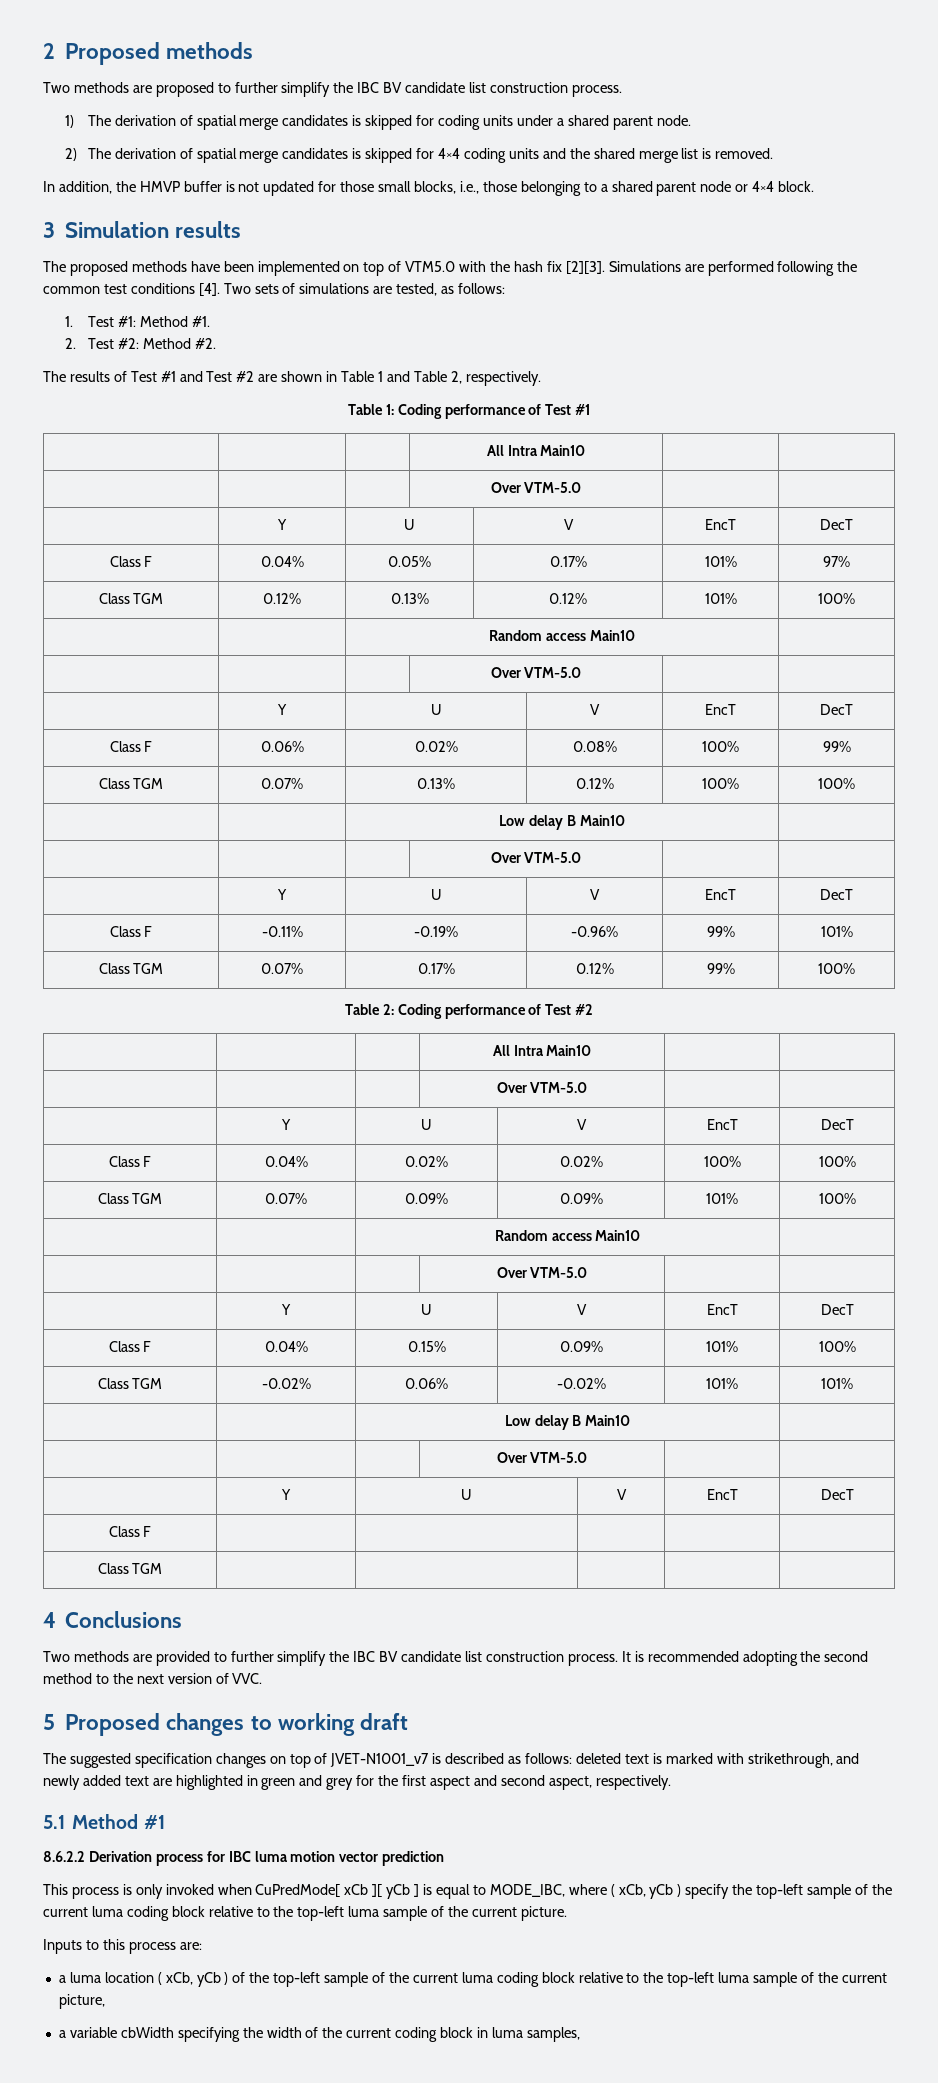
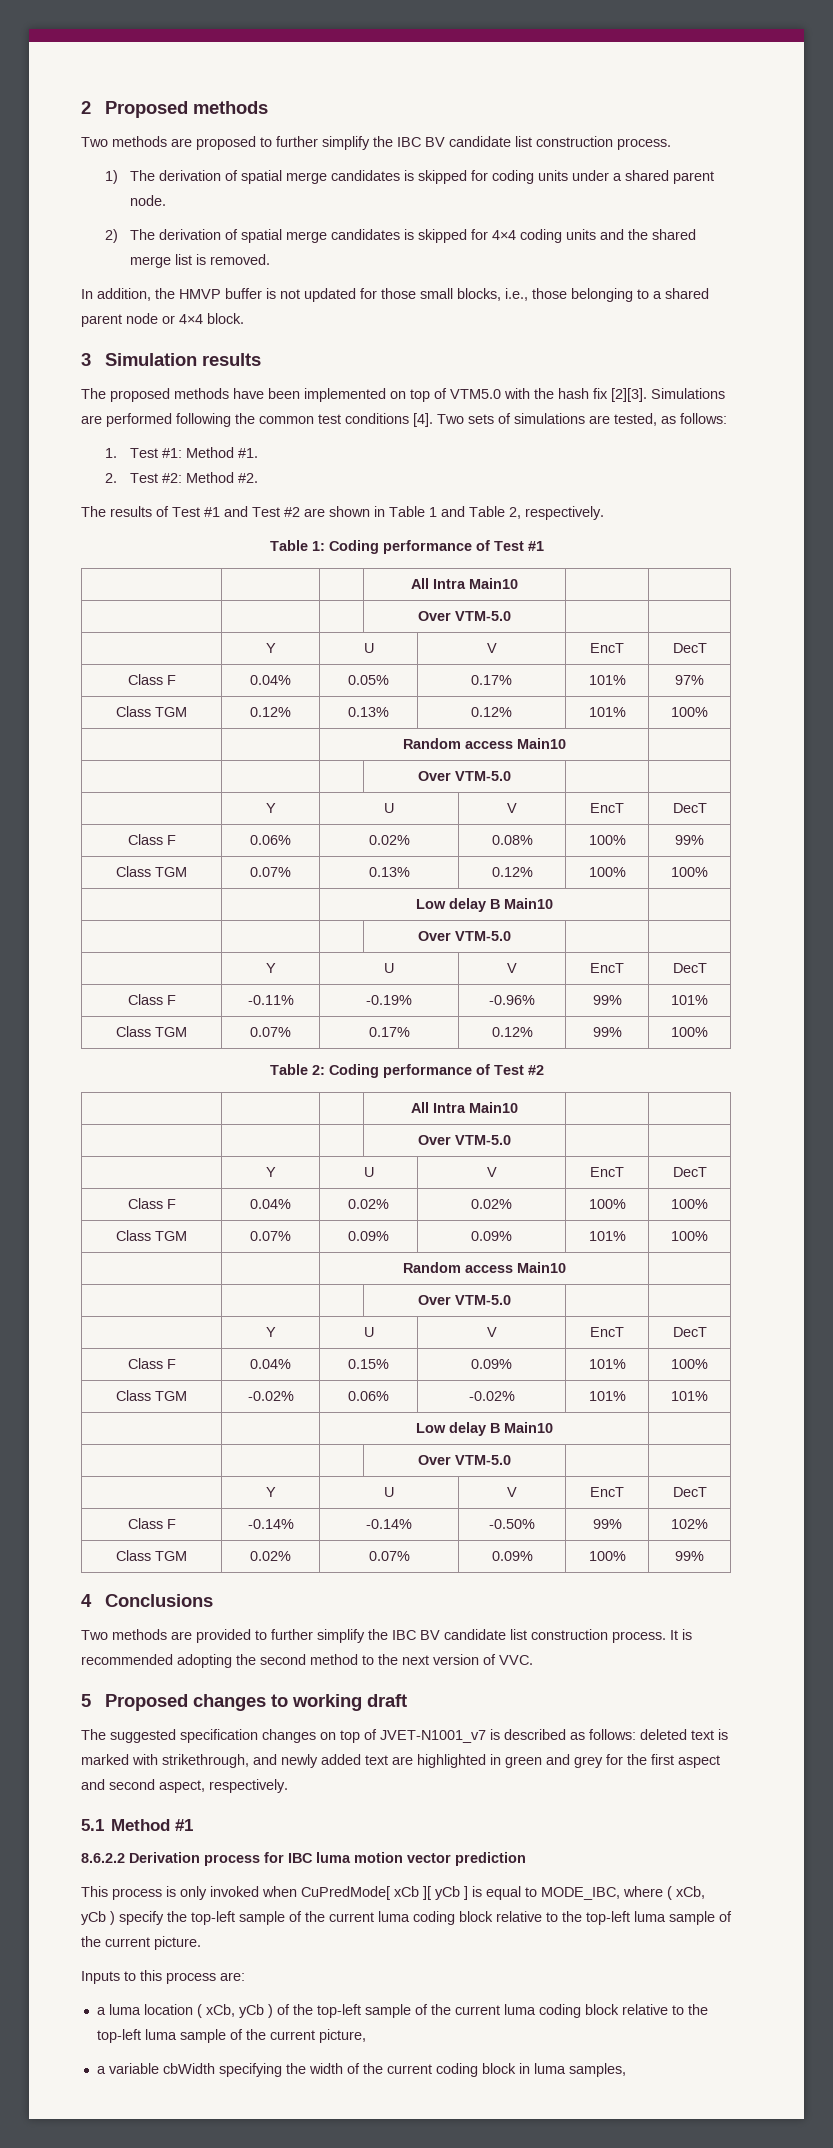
[97,1563,163,1574] | | | | // Class TGM | | | | | -> [247,1519,294,1529] [366,1519,412,1529] [489,1519,535,1529] [592,1519,622,1529] [671,1519,708,1529] [116,1550,187,1561] [250,1551,291,1561] [368,1551,410,1561] [491,1551,533,1561] [588,1551,626,1561] [675,1551,704,1561] -0.14% | -0.14% | -0.50% | 99% | 102% // Class TGM | 0.02% | 0.07% | 0.09% | 100% | 99%

